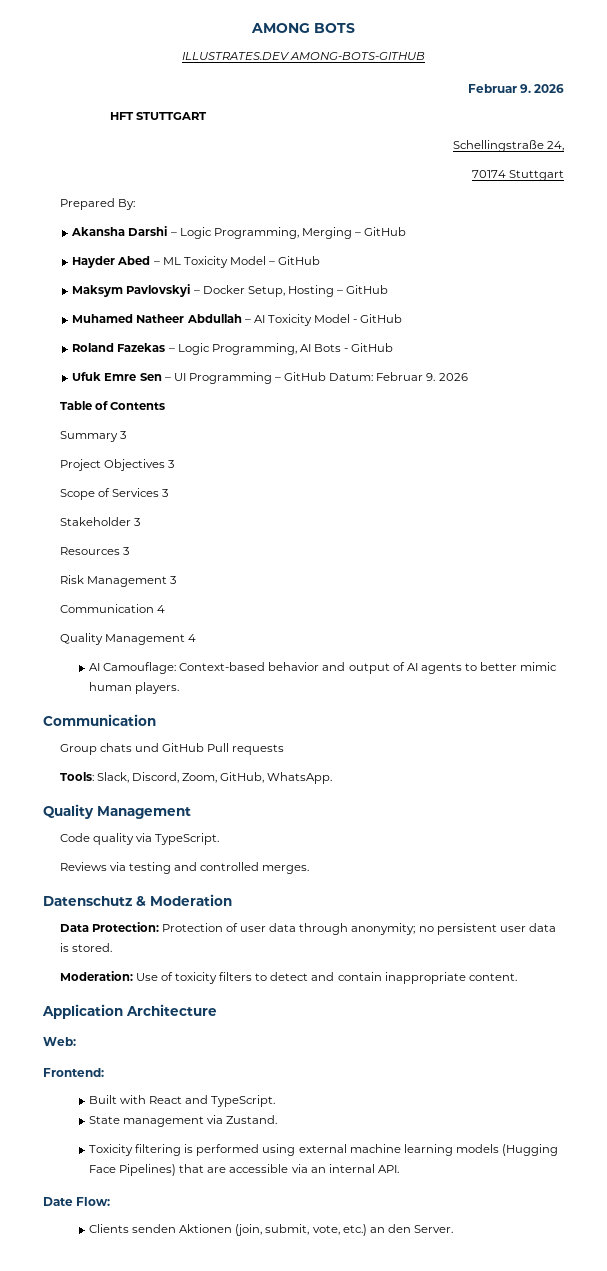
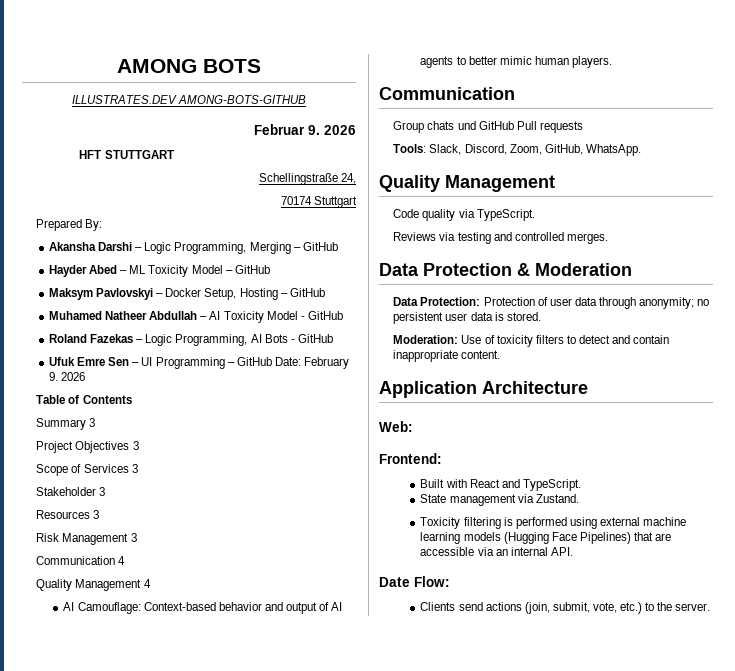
[329,372,424,381] Datum: Februar -> [274,357,349,369] Date: February
[43,896,132,906] Datenschutz -> [379,263,512,276] Data Protection
[132,1224,233,1233] senden Aktionen -> [458,602,522,611] send actions
[369,1224,454,1233] an den Server. -> [645,602,711,611] to the server.

